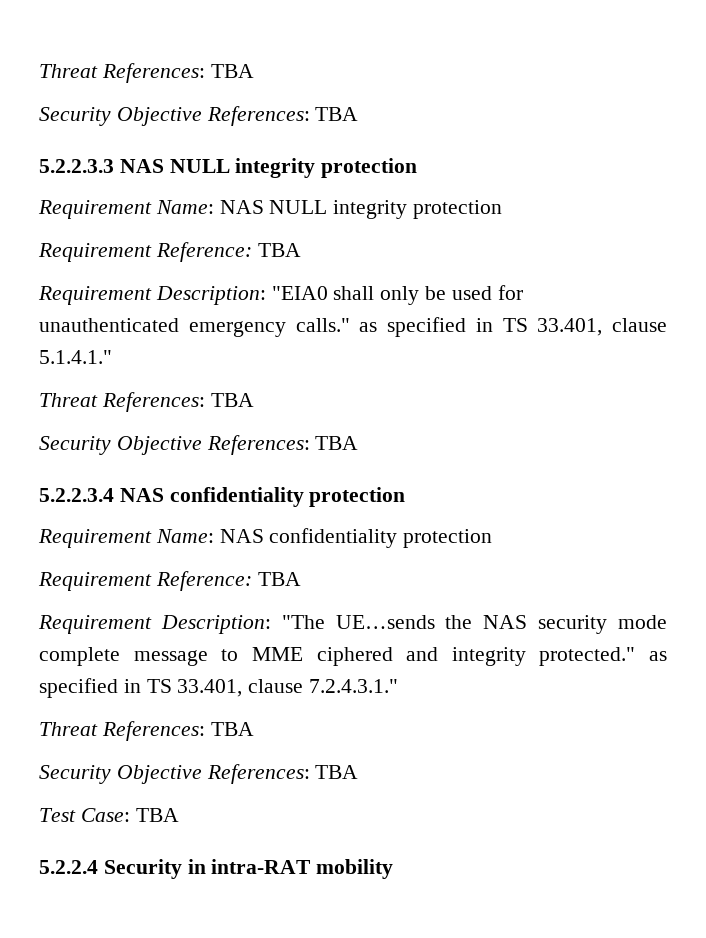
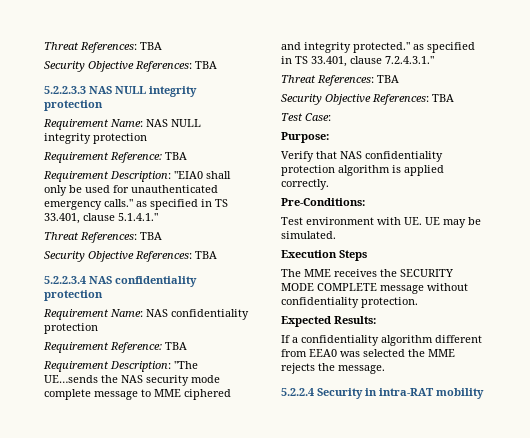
[135,808,179,822] TBA -> [281,132,329,143] [281,151,443,162] [281,165,444,176] [281,179,329,190] [281,198,365,206] [281,217,481,228] [281,231,336,239] [281,250,367,261] [281,269,453,277] [281,283,468,294] [281,297,418,308] [281,316,376,327] [281,335,482,346] [281,349,455,357] [281,363,385,374] // Purpose: // Verify that NAS confidentiality protection algorithm is applied correctly. // Pre-Conditions: // Test environment with UE. UE may be simulated. // Execution Steps // The MME receives the SECURITY MODE COMPLETE message without confidentiality protection. // Expected Results: // If a confidentiality algorithm different from EEA0 was selected the MME rejects the message.

